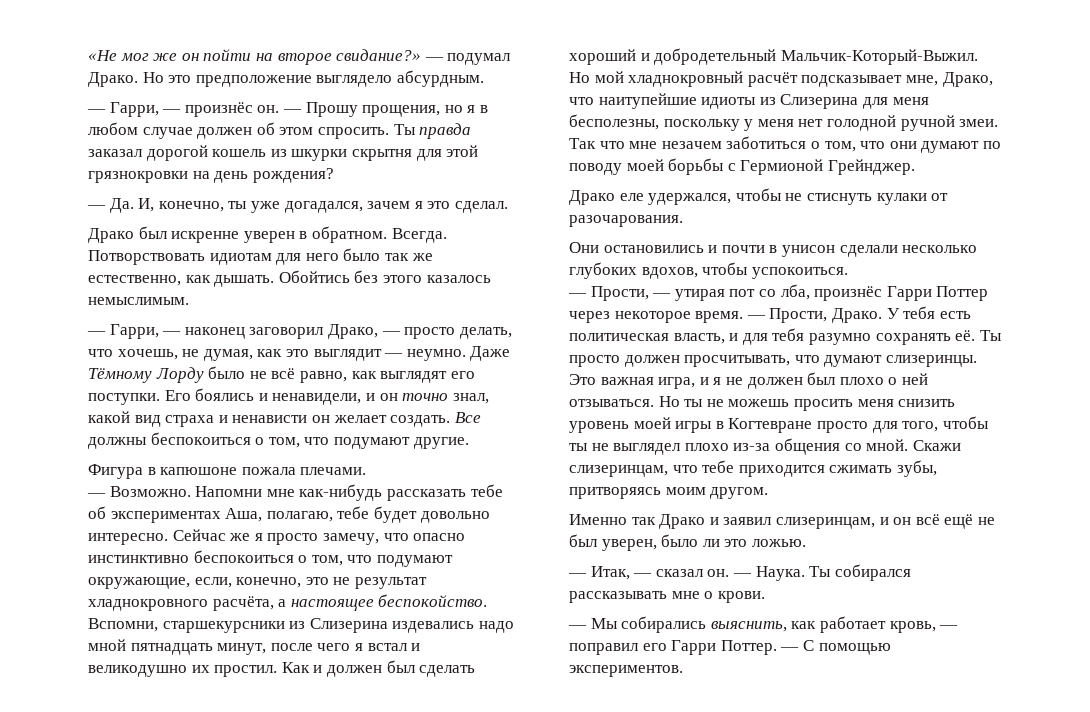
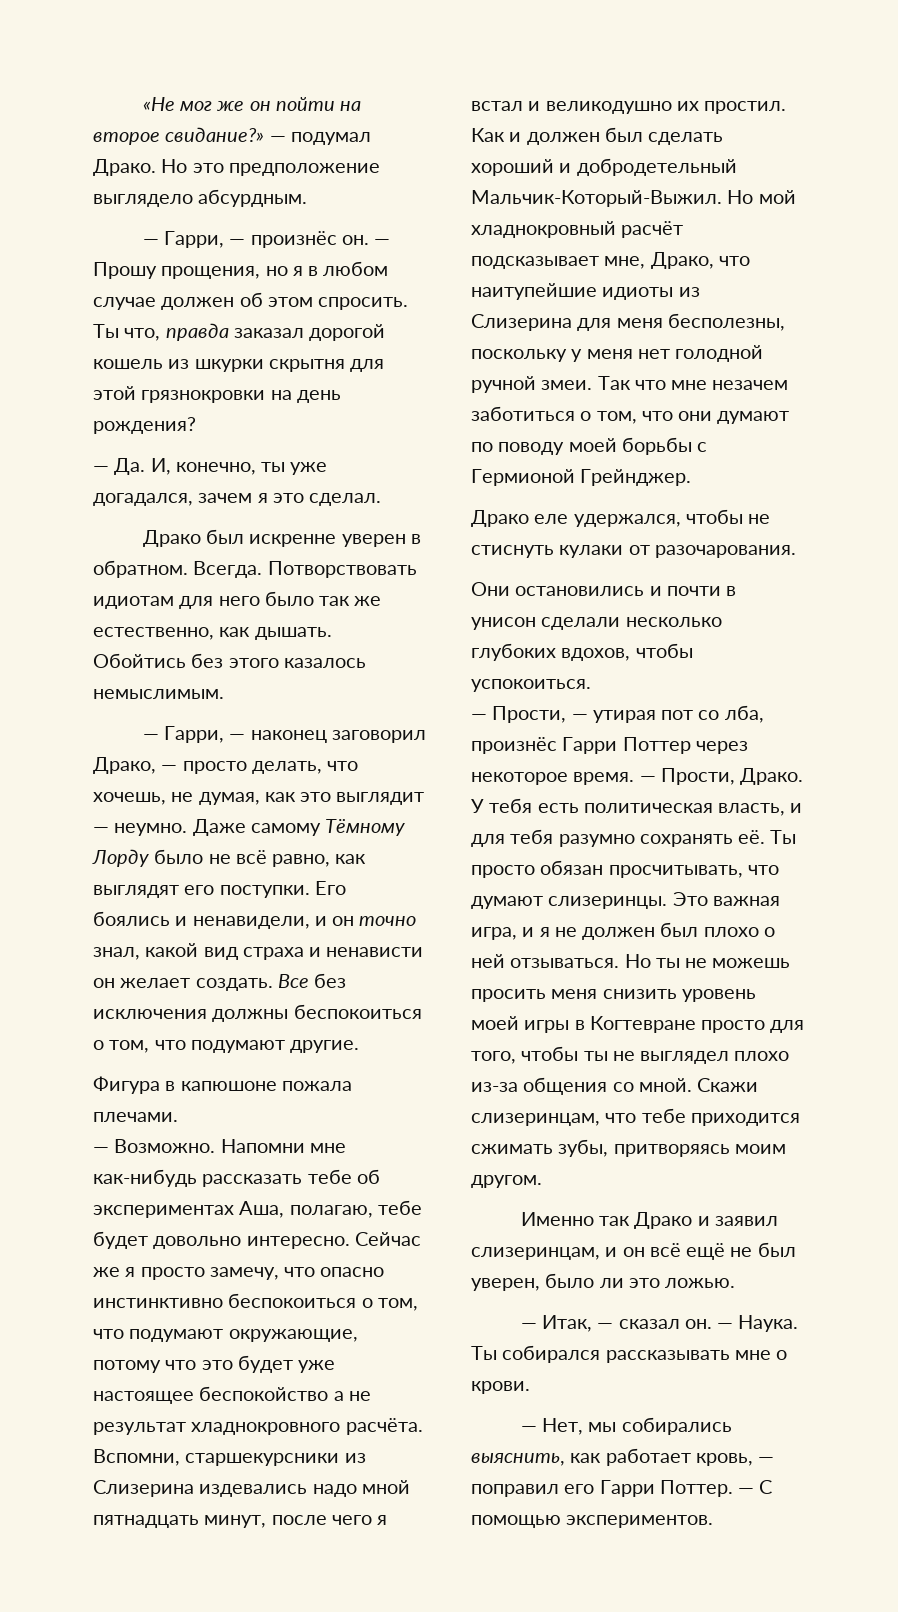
(416, 129) none -> [124,328,161,341] что,
(511, 353) none -> [250,823,321,836] самому
(481, 417) none -> [314,973,347,988] [93,1009,207,1019] без исключения
[194,577,427,589] [88,594,488,611] если, конечно, это не результат хладнокровного расчёта, а настоящее беспокойство. -> [93,1355,336,1373] [93,1386,371,1404] [93,1418,423,1435] потому что это будет уже настоящее беспокойство а не результат хладнокровного расчёта.
[624,355,680,367] должен -> [540,860,604,875] обязан
[590,618,618,629] Мы -> [542,1418,617,1435] Нет, мы

